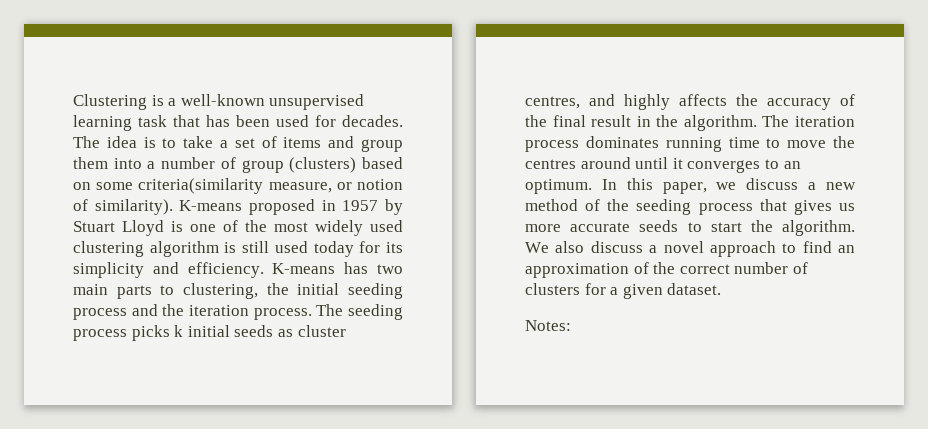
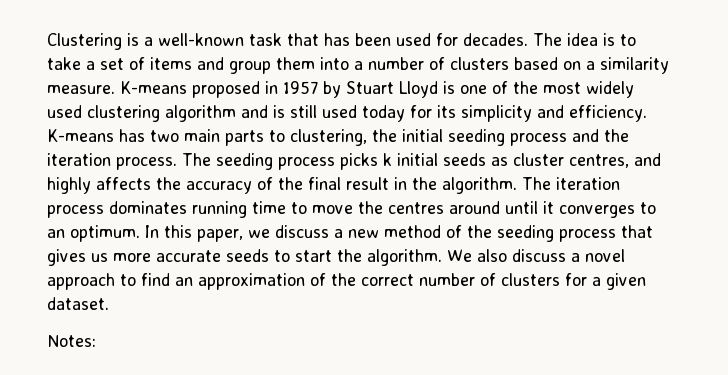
[269,94,365,110] [73,115,132,131] unsupervised learning -> (244, 39) none
[241,157,404,173] [73,178,403,194] [73,199,173,215] group (clusters) based on some criteria(similarity measure, or notion of similarity). -> [450,57,669,74] [47,85,115,94] clusters based on a similarity measure.
(219, 249) none -> [241,105,268,118] and

